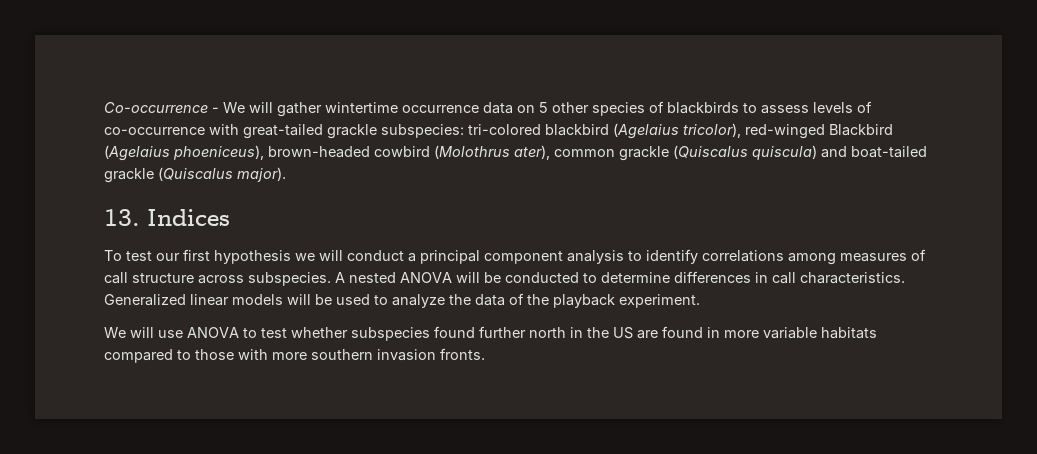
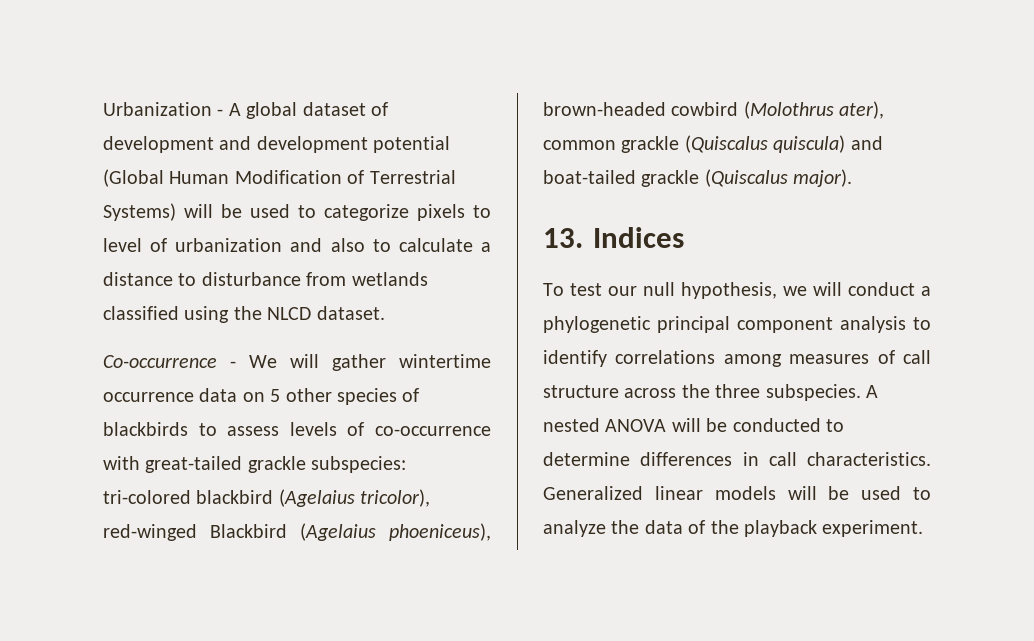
(104, 107) none -> [103,102,388,119] [103,136,451,153] [103,169,456,187] [103,203,491,221] [103,238,492,252] [103,272,428,286] [103,306,385,323] Urbanization - A global dataset of development and development potential (Global Human Modification of Terrestrial Systems) will be used to categorize pixels to level of urbanization and also to calculate a distance to disturbance from wetlands classified using the NLCD dataset. //
[183,249,291,264] first hypothesis -> [643,282,777,299] null hypothesis,
(416, 257) none -> [543,316,651,333] phylogenetic
(244, 279) none -> [681,384,761,398] the three
[104,326,877,341] [104,348,485,363] // We will use ANOVA to test whether subspecies found further north in the US are found in more variable habitats compared to those with more southern invasion fronts. -> (924, 528) none

